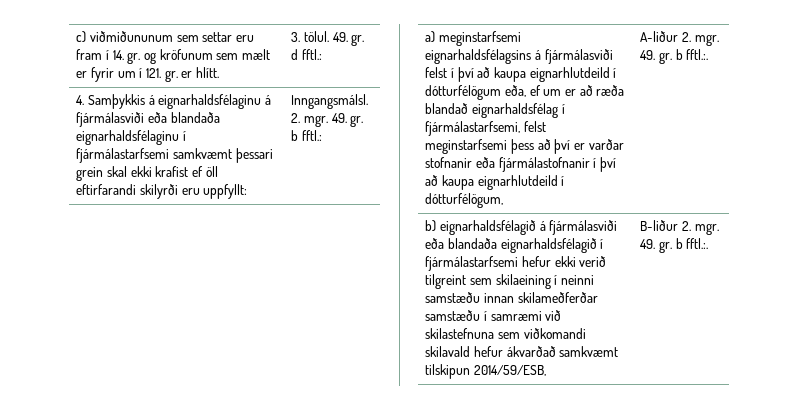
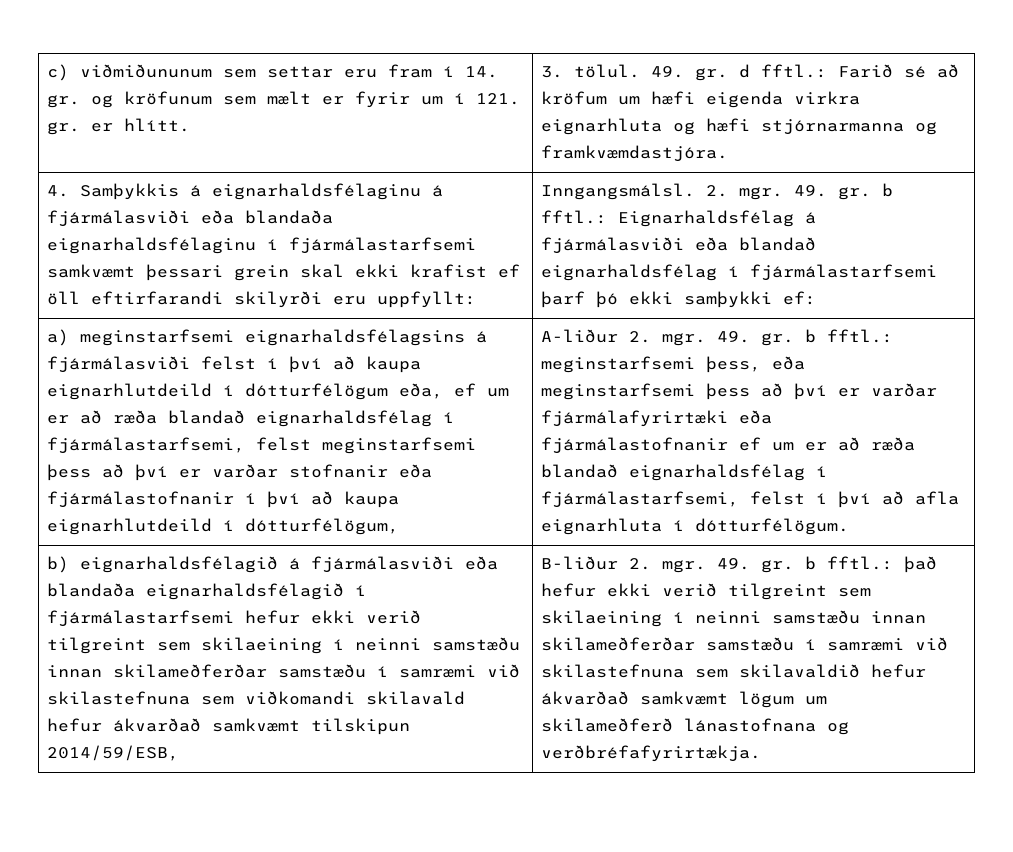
(322, 54) none -> [837,64,959,78] [540,91,860,108] [540,118,937,135] [540,145,728,162] Farið sé að kröfum um hæfi eigenda virkra eignarhluta og hæfi stjórnarmanna og framkvæmdastjóra.
(322, 135) none -> [617,210,816,227] [540,237,816,254] [540,264,937,281] [540,291,816,308] Eignarhaldsfélag á fjármálasviði eða blandað eignarhaldsfélag í fjármálastarfsemi þarf þó ekki samþykki ef:
[686,49,709,60] fftl.:. -> [826,329,893,343] [540,356,805,373] [540,383,937,400] [540,410,772,427] [540,437,915,454] [540,464,827,481] [540,491,959,508] [540,518,849,535] fftl.: meginstarfsemi þess, eða meginstarfsemi þess að því er varðar fjármálafyrirtæki eða fjármálastofnanir ef um er að ræða blandað eignarhaldsfélag í fjármálastarfsemi, felst í því að afla eignarhluta í dótturfélögum.
[686,238,709,249] fftl.:. -> [826,556,937,573] [540,583,871,600] [540,610,926,627] [540,637,948,651] [540,664,926,678] [540,691,827,708] [540,718,849,735] [540,745,761,762] fftl.: það hefur ekki verið tilgreint sem skilaeining í neinni samstæðu innan skilameðferðar samstæðu í samræmi við skilastefnuna sem skilavaldið hefur ákvarðað samkvæmt lögum um skilameðferð lánastofnana og verðbréfafyrirtækja.

